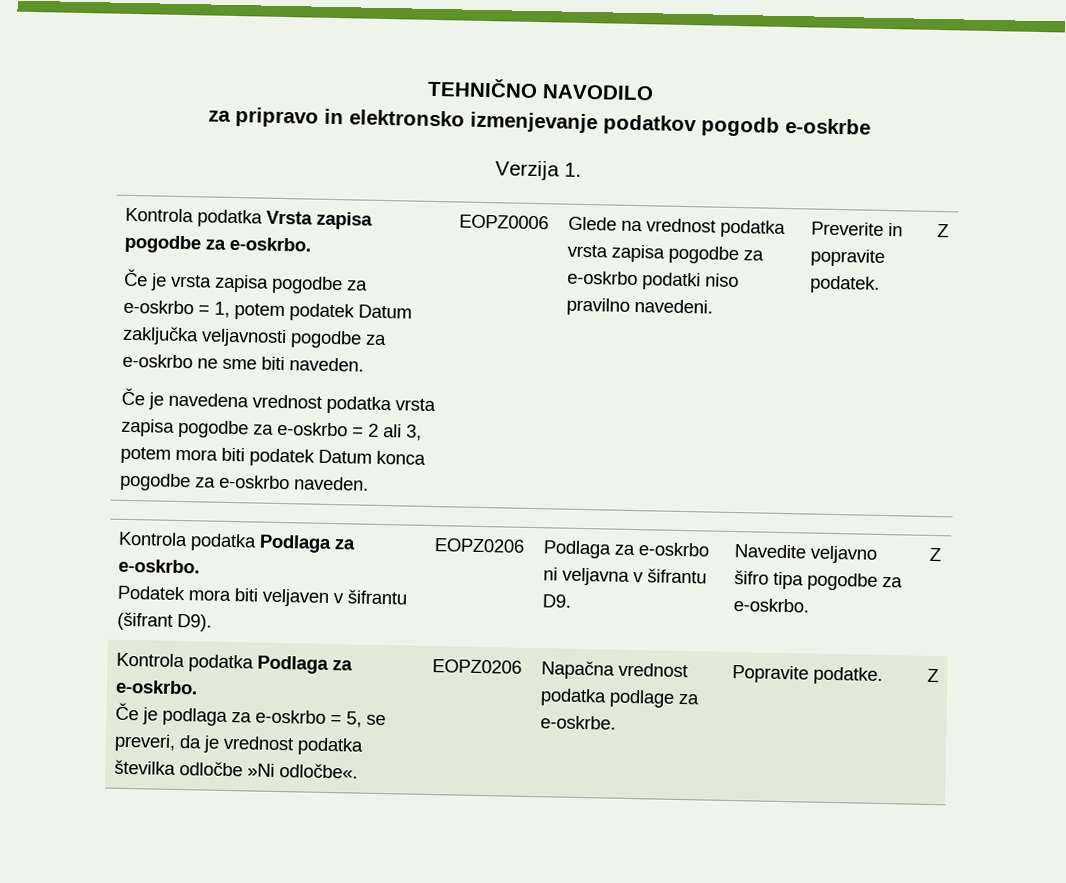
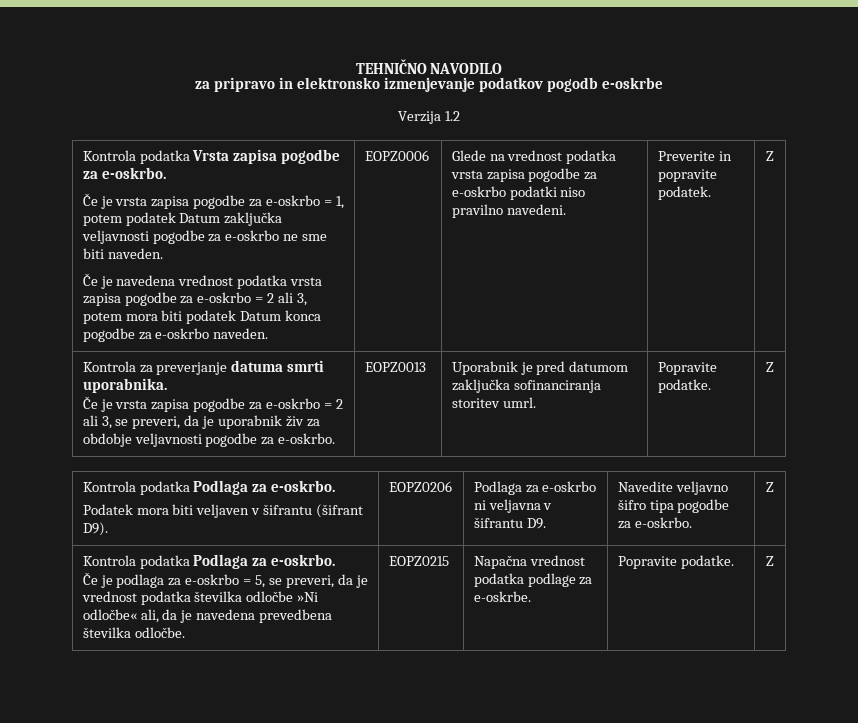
[564,162,582,177] 1. -> [444,111,460,121] 1.2
(949, 230) none -> [82,360,325,375] [82,378,167,393] [82,396,343,412] [82,415,320,429] [82,433,336,447] [364,362,426,372] [451,361,629,375] [451,379,601,393] [451,397,536,408] [657,362,717,375] [657,379,711,393] [766,362,774,372] // Kontrola za preverjanje datuma smrti uporabnika. // Če je vrsta zapisa pogodbe za e-oskrbo = 2 ali 3, se preveri, da je uporabnik živ za obdobje veljavnosti pogodbe za e-oskrbo. | EOPZ0013 | Uporabnik je pred datumom zaključka sofinanciranja storitev umrl. | Popravite podatke. | Z
[279,763,359,779] [432,659,523,674] odločbe«. | EOPZ0206 -> [82,609,333,623] [82,627,185,638] [388,556,449,566] odločbe« ali, da je navedena prevedbena številka odločbe. | EOPZ0215

